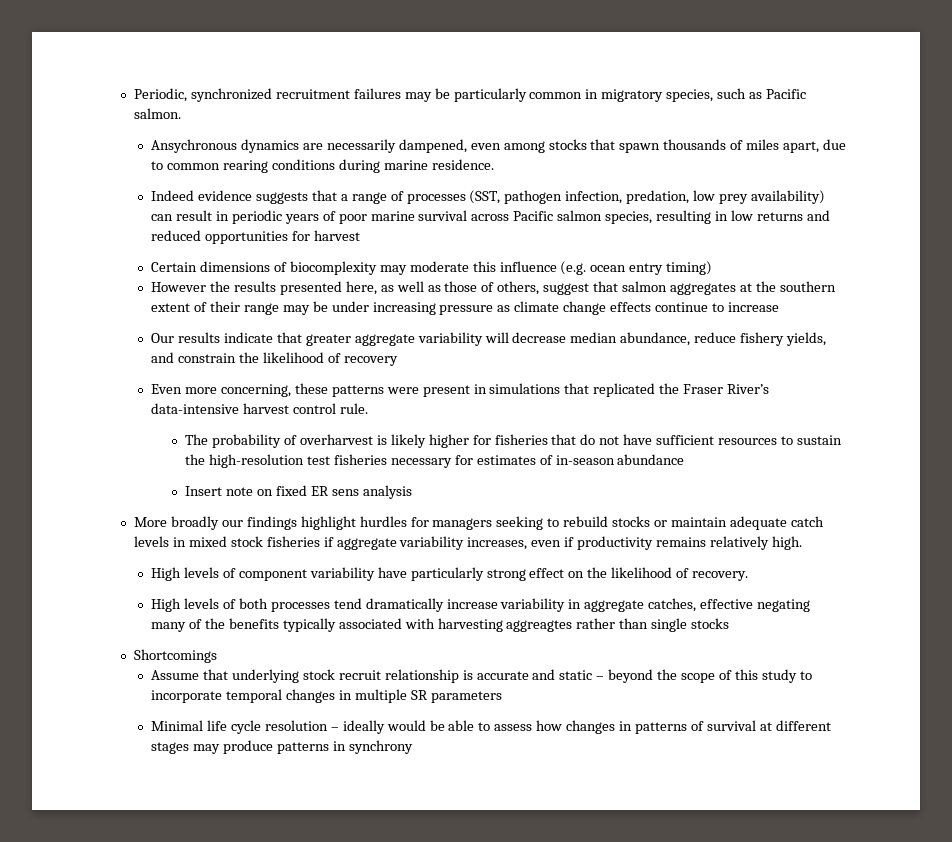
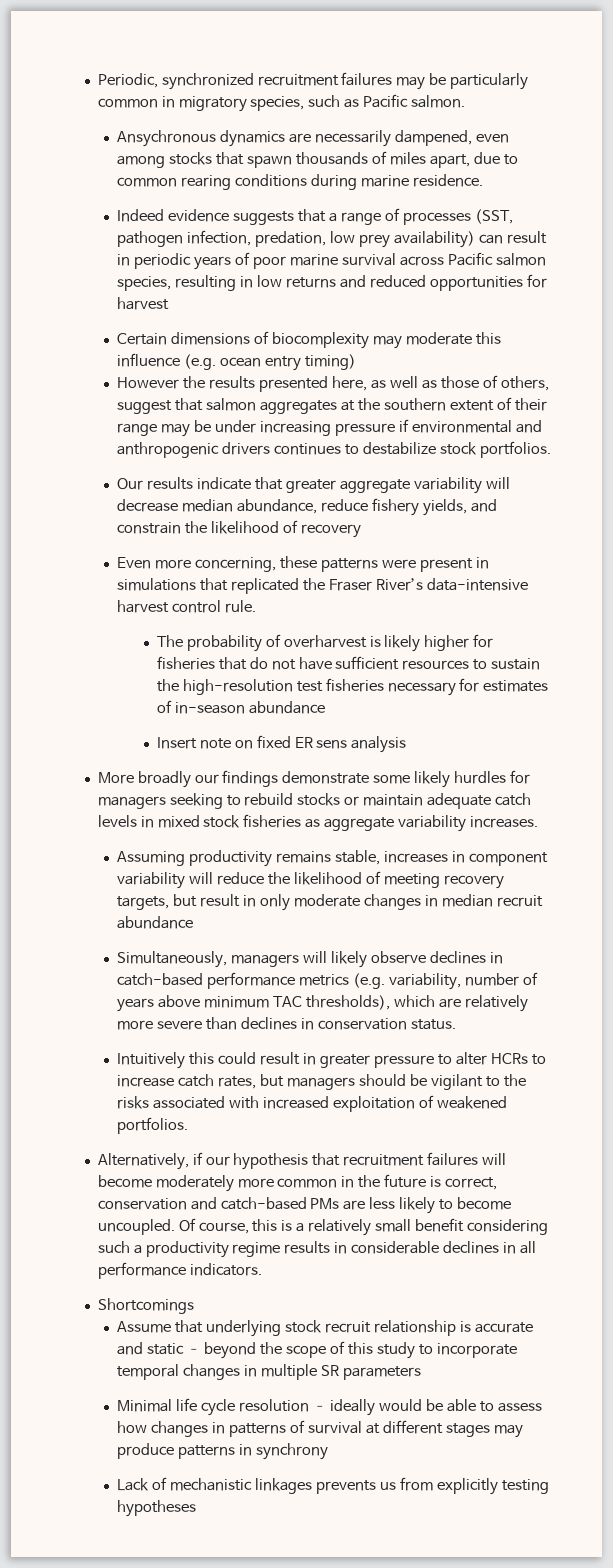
[497,301,779,315] as climate change effects continue to increase -> [398,419,542,433] [117,441,551,458] if environmental and anthropogenic drivers continues to destabilize stock portfolios.
[300,516,356,530] highlight -> [282,771,451,788] demonstrate some likely
[323,536,802,550] [151,567,748,581] [151,598,810,612] [151,618,730,632] if aggregate variability increases, even if productivity remains relatively high. // High levels of component variability have particularly strong effect on the likelihood of recovery. // High levels of both processes tend dramatically increase variability in aggregate catches, effective negating many of the benefits typically associated with harvesting aggreagtes rather than single stocks -> [305,815,538,832] [117,850,548,867] [117,871,504,889] [117,894,543,911] [117,916,194,929] [117,951,503,968] [117,972,538,990] [117,995,528,1012] [117,1017,456,1030] [117,1052,546,1069] [117,1074,526,1090] [117,1095,507,1112] [117,1117,189,1134] [97,1152,507,1170] [97,1174,497,1192] [97,1197,511,1214] [97,1218,548,1236] [97,1241,536,1258] [97,1262,262,1279] as aggregate variability increases. // Assuming productivity remains stable, increases in component variability will reduce the likelihood of meeting recovery targets, but result in only moderate changes in median recruit abundance // Simultaneously, managers will likely observe declines in catch-based performance metrics (e.g. variability, number of years above minimum TAC thresholds), which are relatively more severe than declines in conservation status. // Intuitively this could result in greater pressure to alter HCRs to increase catch rates, but managers should be vigilant to the risks associated with increased exploitation of weakened portfolios. // Alternatively, if our hypothesis that recruitment failures will become moderately more common in the future is correct, conservation and catch-based PMs are less likely to become uncoupled. Of course, this is a relatively small benefit considering such a productivity regime results in considerable declines in all performance indicators.
(413, 747) none -> [117,1477,549,1495] [117,1500,197,1517] // Lack of mechanistic linkages prevents us from explicitly testing hypotheses

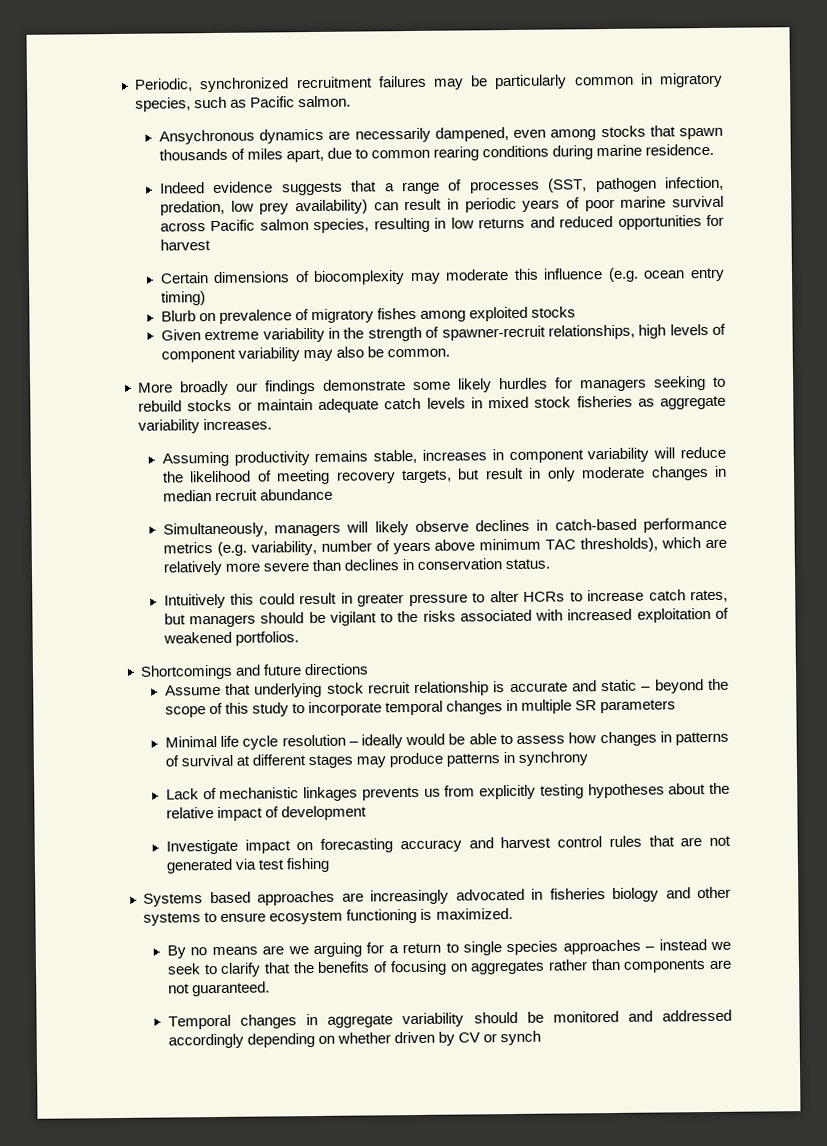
[117,375,549,392] [117,397,547,414] [117,419,542,437] [117,441,551,458] [117,477,510,494] [117,498,497,516] [117,520,362,538] [117,556,489,572] [117,578,528,594] [117,600,257,613] [156,634,494,652] [156,656,541,670] [156,678,549,696] [156,700,325,714] [156,735,407,753] However the results presented here, as well as those of others, suggest that salmon aggregates at the southern extent of their range may be under increasing pressure if environmental and anthropogenic drivers continues to destabilize stock portfolios. // Our results indicate that greater aggregate variability will decrease median abundance, reduce fishery yields, and constrain the likelihood of recovery // Even more concerning, these patterns were present in simulations that replicated the Fraser River’s data-intensive harvest control rule. // The probability of overharvest is likely higher for fisheries that do not have sufficient resources to sustain the high-resolution test fisheries necessary for estimates of in-season abundance // Insert note on fixed ER sens analysis -> [160,306,577,324] [160,323,726,343] [160,346,451,363] Blurb on prevalence of migratory fishes among exploited stocks // Given extreme variability in the strength of spawner-recruit relationships, high levels of component variability may also be common.
[97,1152,507,1170] [97,1174,497,1192] [97,1197,511,1214] [97,1218,548,1236] [97,1241,536,1258] [97,1262,262,1279] [97,1298,194,1314] Alternatively, if our hypothesis that recruitment failures will become moderately more common in the future is correct, conservation and catch-based PMs are less likely to become uncoupled. Of course, this is a relatively small benefit considering such a productivity regime results in considerable declines in all performance indicators. // Shortcomings -> [140,663,370,680] Shortcomings and future directions
(197, 1508) none -> [668,782,730,795] [165,805,368,822] [165,835,731,855] [165,857,331,874] [143,886,731,907] [143,908,513,926] [166,939,731,959] [166,958,732,977] [167,981,270,997] [167,1009,733,1030] [167,1030,542,1049] about the relative impact of development // Investigate impact on forecasting accuracy and harvest control rules that are not generated via test fishing // Systems based approaches are increasingly advocated in fisheries biology and other systems to ensure ecosystem functioning is maximized. // By no means are we arguing for a return to single species approaches – instead we seek to clarify that the benefits of focusing on aggregates rather than components are not guaranteed. // Temporal changes in aggregate variability should be monitored and addressed accordingly depending on whether driven by CV or synch

